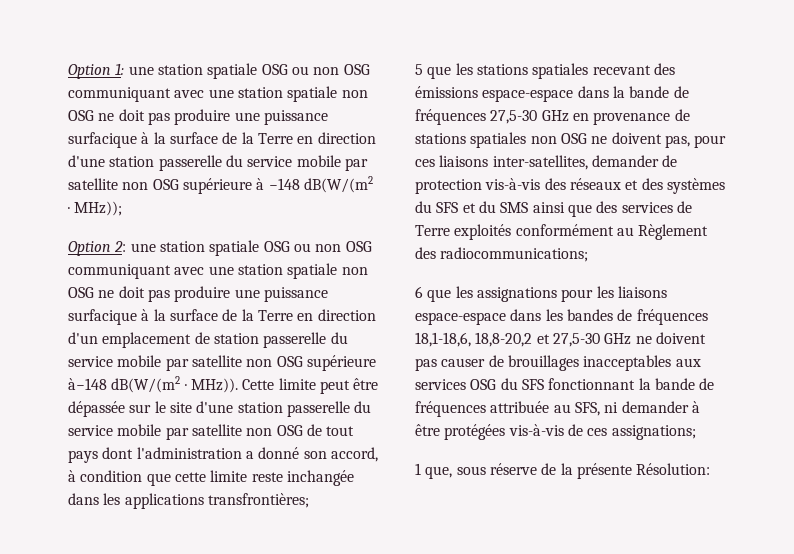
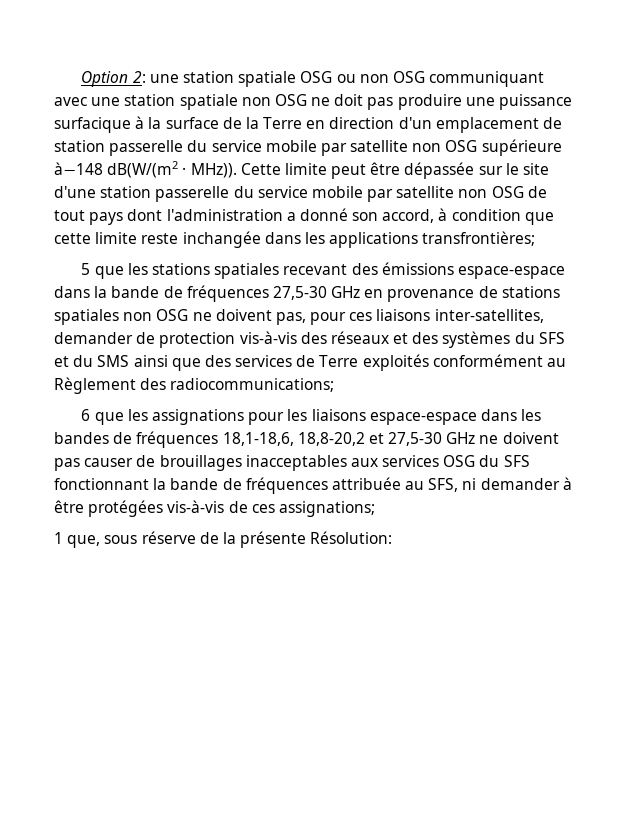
[68,63,370,79] [68,86,368,102] [68,109,328,125] [68,132,376,148] [68,155,368,171] [68,176,373,194] [68,201,123,216] [68,241,111,256] Option 1: une station spatiale OSG ou non OSG communiquant avec une station spatiale non OSG ne doit pas produire une puissance surfacique à la surface de la Terre en direction d'une station passerelle du service mobile par satellite non OSG supérieure à −148 dB(W/(m2 · MHz)); // Option -> [81,71,129,87] Option

